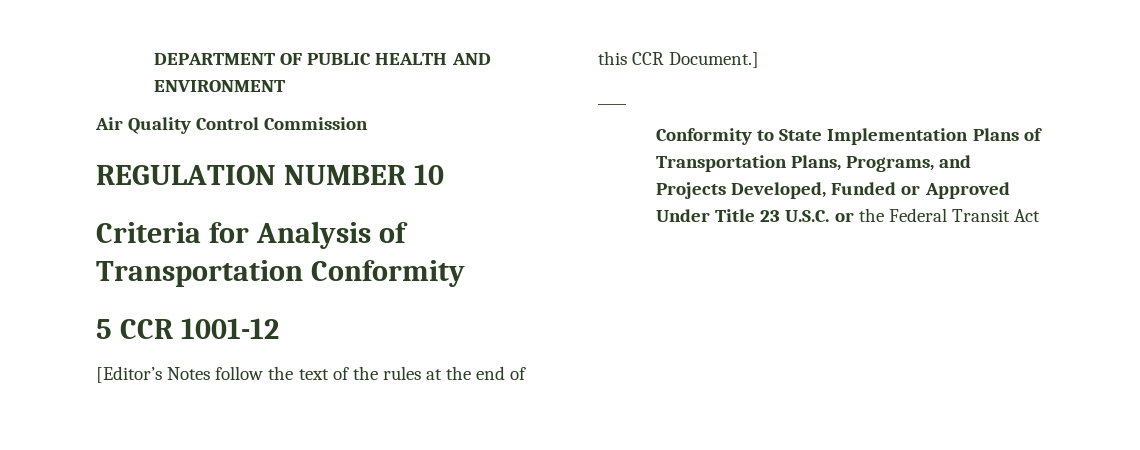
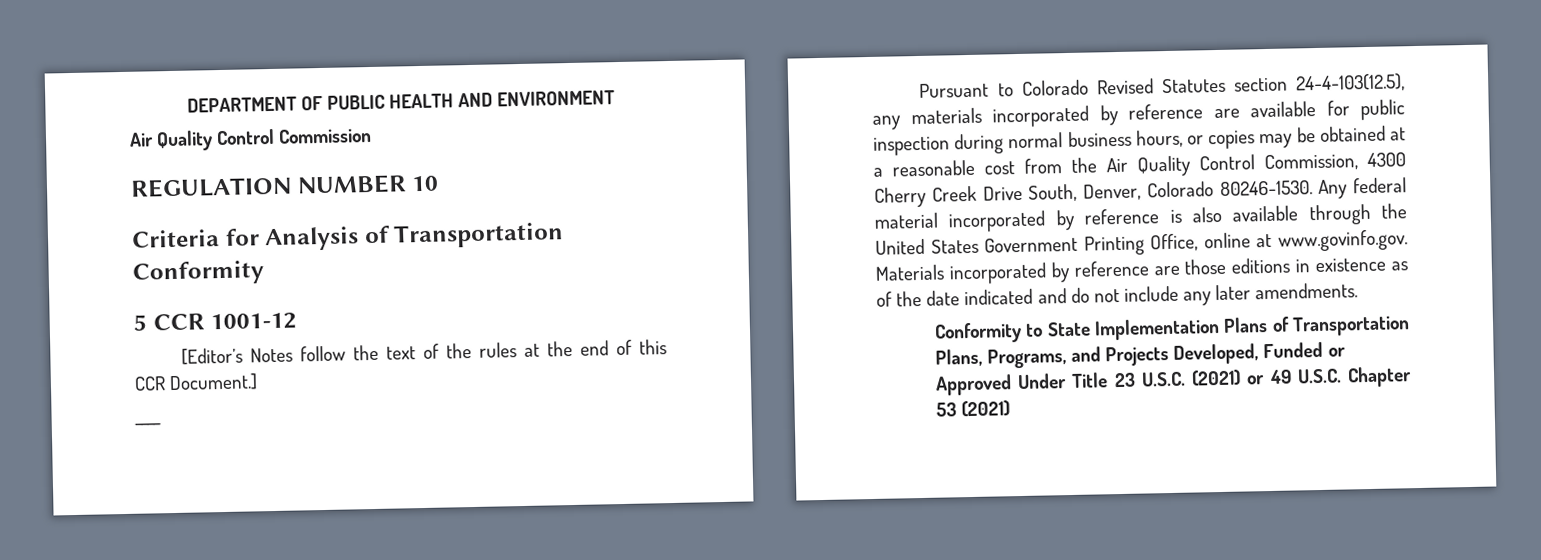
(627, 104) none -> [919,73,1405,98] [872,99,1405,130] [873,125,1406,156] [873,152,1406,177] [874,177,1407,208] [874,203,1407,233] [875,229,1408,256] [875,257,1408,285] [876,282,1359,307] // Pursuant to Colorado Revised Statutes section 24-4-103(12.5), any materials incorporated by reference are available for public inspection during normal business hours, or copies may be obtained at a reasonable cost from the Air Quality Control Commission, 4300 Cherry Creek Drive South, Denver, Colorado 80246-1530. Any federal material incorporated by reference is also available through the United States Government Printing Office, online at www.govinfo.gov. Materials incorporated by reference are those editions in existence as of the date indicated and do not include any later amendments.
[834,208,1041,222] or the Federal Transit Act -> [1191,366,1412,388] [935,400,1010,418] (2021) or 49 U.S.C. Chapter 53 (2021)

